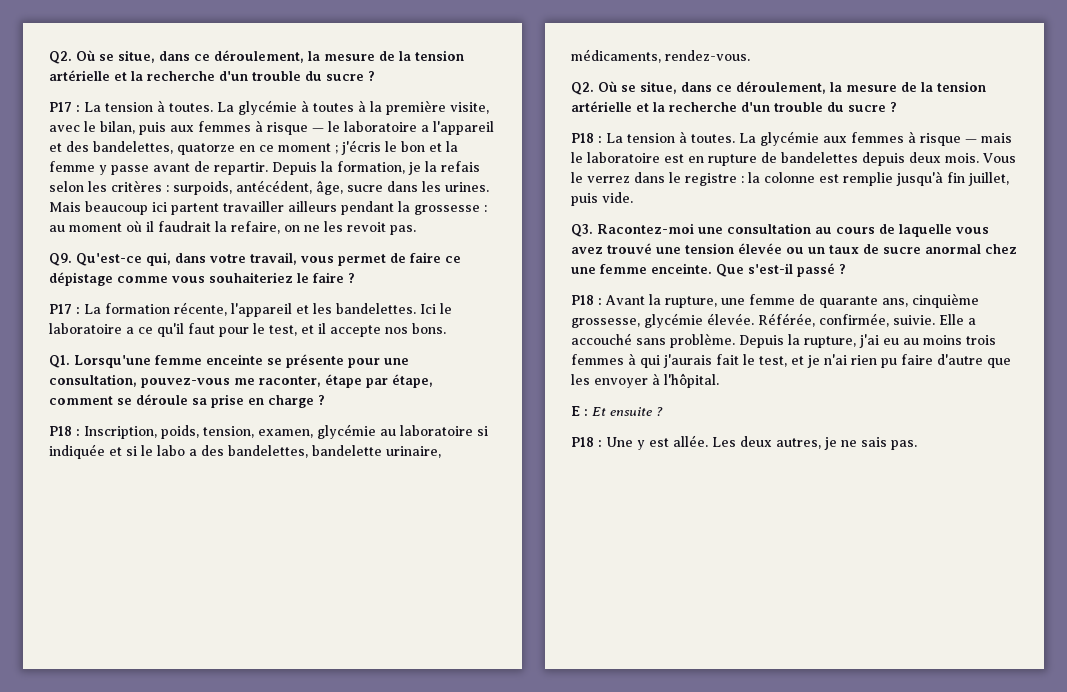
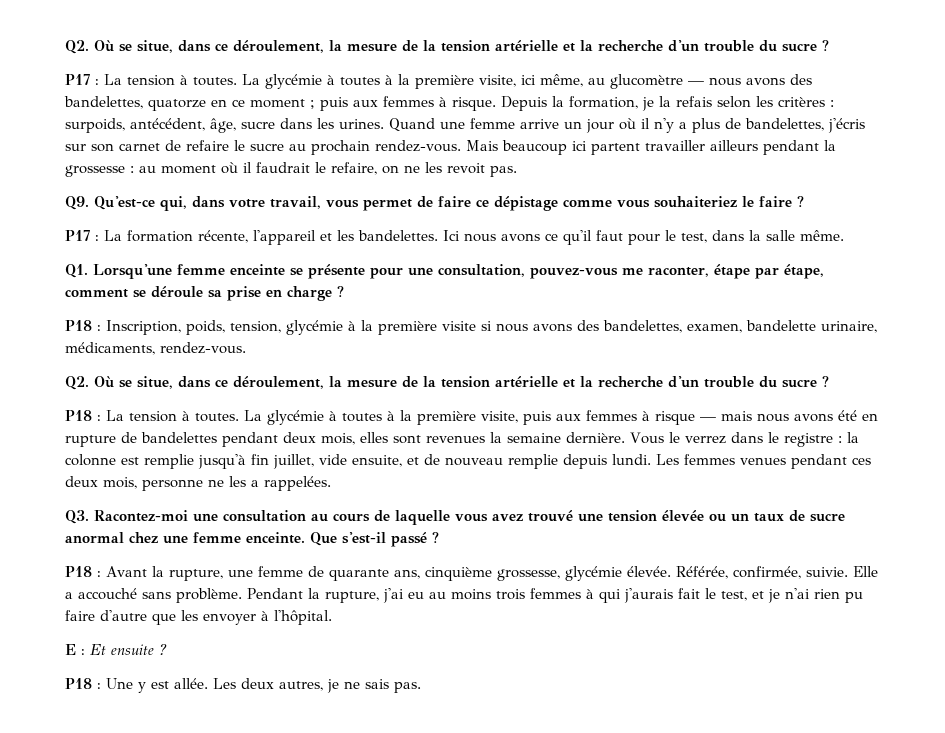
[49,120,494,135] [49,143,62,152] avec le bilan, puis aux femmes à risque — le laboratoire a l'appareil et -> [521,74,785,89] ici même, au glucomètre — nous avons
[341,140,458,155] [49,161,268,175] j'écris le bon et la femme y passe avant de repartir. -> [320,96,496,111] puis aux femmes à risque.
(489, 187) none -> [389,118,865,133] [65,140,461,155] Quand une femme arrive un jour où il n'y a plus de bandelettes, j'écris sur son carnet de refaire le sucre au prochain rendez-vous.
[215,221,227,232] la -> [315,162,326,173] le
[440,303,452,314] [49,323,134,334] le laboratoire a -> [464,233,540,242] nous avons
[301,323,446,337] et il accepte nos bons. -> [712,230,844,241] dans la salle même.
[258,424,488,439] [49,444,308,459] examen, glycémie au laboratoire si indiquée et si le labo a des bandelettes, -> [286,320,742,335] glycémie à la première visite si nous avons des bandelettes, examen,
(819, 138) none -> [329,410,551,425] à toutes à la première visite, puis
[571,152,684,163] le laboratoire est -> [757,410,857,422] nous avons été
[862,152,979,166] depuis deux mois. -> [222,432,625,447] pendant deux mois, elles sont revenues la semaine dernière.
[571,192,633,206] puis vide. -> [319,454,871,469] [65,476,331,491] vide ensuite, et de nouveau remplie depuis lundi. Les femmes venues pendant ces deux mois, personne ne les a rappelées.
[739,335,784,348] Depuis -> [247,588,303,599] Pendant

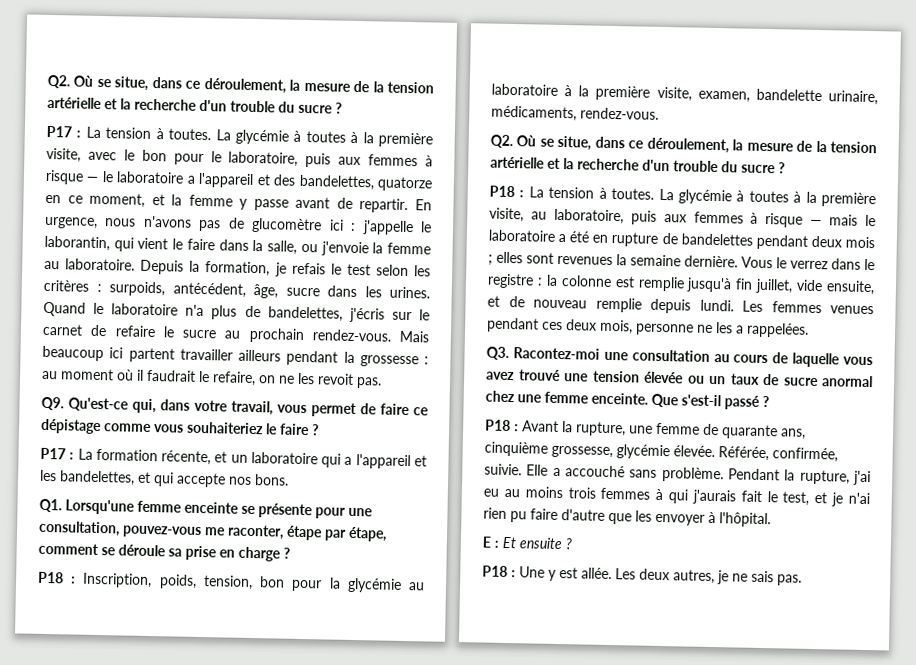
[521,74,785,89] ici même, au glucomètre — nous avons -> [87,149,433,168] [45,169,271,188] avec le bon pour le laboratoire, puis aux femmes à risque — le laboratoire a l'appareil et
[250,96,496,111] moment ; puis aux femmes à risque. -> [89,192,432,214] [44,215,433,236] [44,235,432,257] [44,258,136,271] moment, et la femme y passe avant de repartir. En urgence, nous n'avons pas de glucomètre ici : j'appelle le laborantin, qui vient le faire dans la salle, ou j'envoie la femme au laboratoire.
[659,96,712,107] la refais -> [291,262,371,276] refais le test
[440,118,687,133] une femme arrive un jour où il n'y a -> [93,302,205,317] le laboratoire n'a
[91,143,114,152] son -> [418,309,430,321] le
[253,230,844,245] l'appareil et les bandelettes. Ici nous avons ce qu'il faut pour le test, dans la salle même. -> [214,451,427,470] [40,469,289,488] et un laboratoire qui a l'appareil et les bandelettes, et qui accepte nos bons.
[286,320,682,335] glycémie à la première visite si nous avons des bandelettes, -> [259,576,426,593] [491,83,692,102] bon pour la glycémie au laboratoire à la première visite,
(518, 417) none -> [530,208,624,225] au laboratoire,
[757,413,833,422] nous avons -> [865,214,876,227] [488,229,567,243] le laboratoire a
[321,433,355,445] mois, -> [845,236,875,249] [488,254,493,266] mois ;

